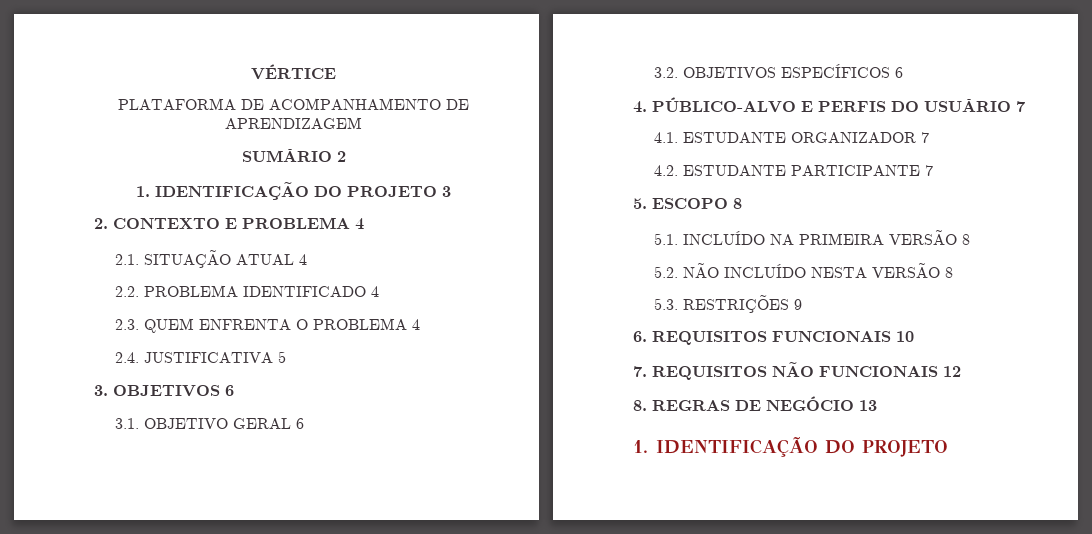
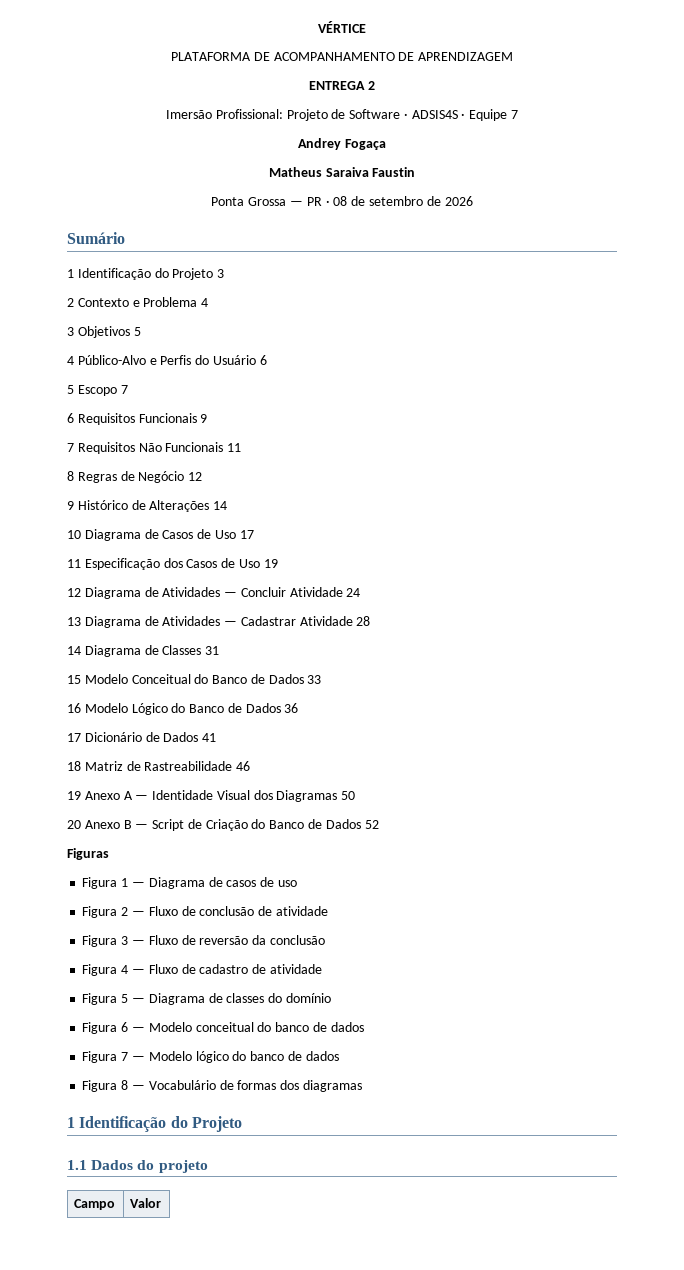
[241,149,332,162] SUMÁRIO -> [309,81,366,90] ENTREGA
[136,182,451,200] [94,217,364,230] [114,249,307,268] [114,285,379,297] [114,318,420,333] [114,351,286,363] [94,385,234,397] [114,418,304,429] [653,64,903,78] [633,97,1025,113] [653,132,929,143] [653,165,933,176] [633,198,742,209] [653,229,970,245] [653,262,953,278] [653,295,802,313] [633,331,914,345] [633,362,961,380] [633,396,877,411] [633,437,948,457] 1. IDENTIFICAÇÃO DO PROJETO 3 // 2. CONTEXTO E PROBLEMA 4 // 2.1. SITUAÇÃO ATUAL 4 // 2.2. PROBLEMA IDENTIFICADO 4 // 2.3. QUEM ENFRENTA O PROBLEMA 4 // 2.4. JUSTIFICATIVA 5 // 3. OBJETIVOS 6 // 3.1. OBJETIVO GERAL 6 // 3.2. OBJETIVOS ESPECÍFICOS 6 // 4. PÚBLICO-ALVO E PERFIS DO USUÁRIO 7 // 4.1. ESTUDANTE ORGANIZADOR 7 // 4.2. ESTUDANTE PARTICIPANTE 7 // 5. ESCOPO 8 // 5.1. INCLUÍDO NA PRIMEIRA VERSÃO 8 // 5.2. NÃO INCLUÍDO NESTA VERSÃO 8 // 5.3. RESTRIÇÕES 9 // 6. REQUISITOS FUNCIONAIS 10 // 7. REQUISITOS NÃO FUNCIONAIS 12 // 8. REGRAS DE NEGÓCIO 13 // 1. IDENTIFICAÇÃO DO PROJETO -> [165,109,519,121] [298,138,386,150] [268,167,416,177] [211,196,473,206] [67,232,125,244] [67,268,225,280] [67,297,209,307] [67,326,141,338] [67,355,267,365] [67,385,128,396] [67,413,208,425] [67,442,242,454] [67,471,203,483] [67,500,228,512] [67,529,254,541] [67,558,278,570] [67,587,361,599] [67,616,371,628] [67,645,220,657] [67,674,322,684] [67,703,299,715] [67,732,217,742] [67,761,251,771] [67,790,356,802] [67,819,379,831] [67,848,109,860] [82,877,297,889] [82,906,328,918] [82,935,325,947] [82,964,322,976] [82,993,331,1005] [82,1022,364,1034] [82,1051,339,1063] [82,1080,362,1092] [67,1116,242,1132] [67,1160,208,1173] [74,1199,116,1210] [130,1198,162,1208] Imersão Profissional: Projeto de Software · ADSIS4S · Equipe 7 // Andrey Fogaça // Matheus Saraiva Faustin // Ponta Grossa — PR · 08 de setembro de 2026 // Sumário // 1 Identificação do Projeto 3 // 2 Contexto e Problema 4 // 3 Objetivos 5 // 4 Público-Alvo e Perfis do Usuário 6 // 5 Escopo 7 // 6 Requisitos Funcionais 9 // 7 Requisitos Não Funcionais 11 // 8 Regras de Negócio 12 // 9 Histórico de Alterações 14 // 10 Diagrama de Casos de Uso 17 // 11 Especificação dos Casos de Uso 19 // 12 Diagrama de Atividades — Concluir Atividade 24 // 13 Diagrama de Atividades — Cadastrar Atividade 28 // 14 Diagrama de Classes 31 // 15 Modelo Conceitual do Banco de Dados 33 // 16 Modelo Lógico do Banco de Dados 36 // 17 Dicionário de Dados 41 // 18 Matriz de Rastreabilidade 46 // 19 Anexo A — Identidade Visual dos Diagramas 50 // 20 Anexo B — Script de Criação do Banco de Dados 52 // Figuras // Figura 1 — Diagrama de casos de uso // Figura 2 — Fluxo de conclusão de atividade // Figura 3 — Fluxo de reversão da conclusão // Figura 4 — Fluxo de cadastro de atividade // Figura 5 — Diagrama de classes do domínio // Figura 6 — Modelo conceitual do banco de dados // Figura 7 — Modelo lógico do banco de dados // Figura 8 — Vocabulário de formas dos diagramas // 1 Identificação do Projeto // 1.1 Dados do projeto // Campo | Valor

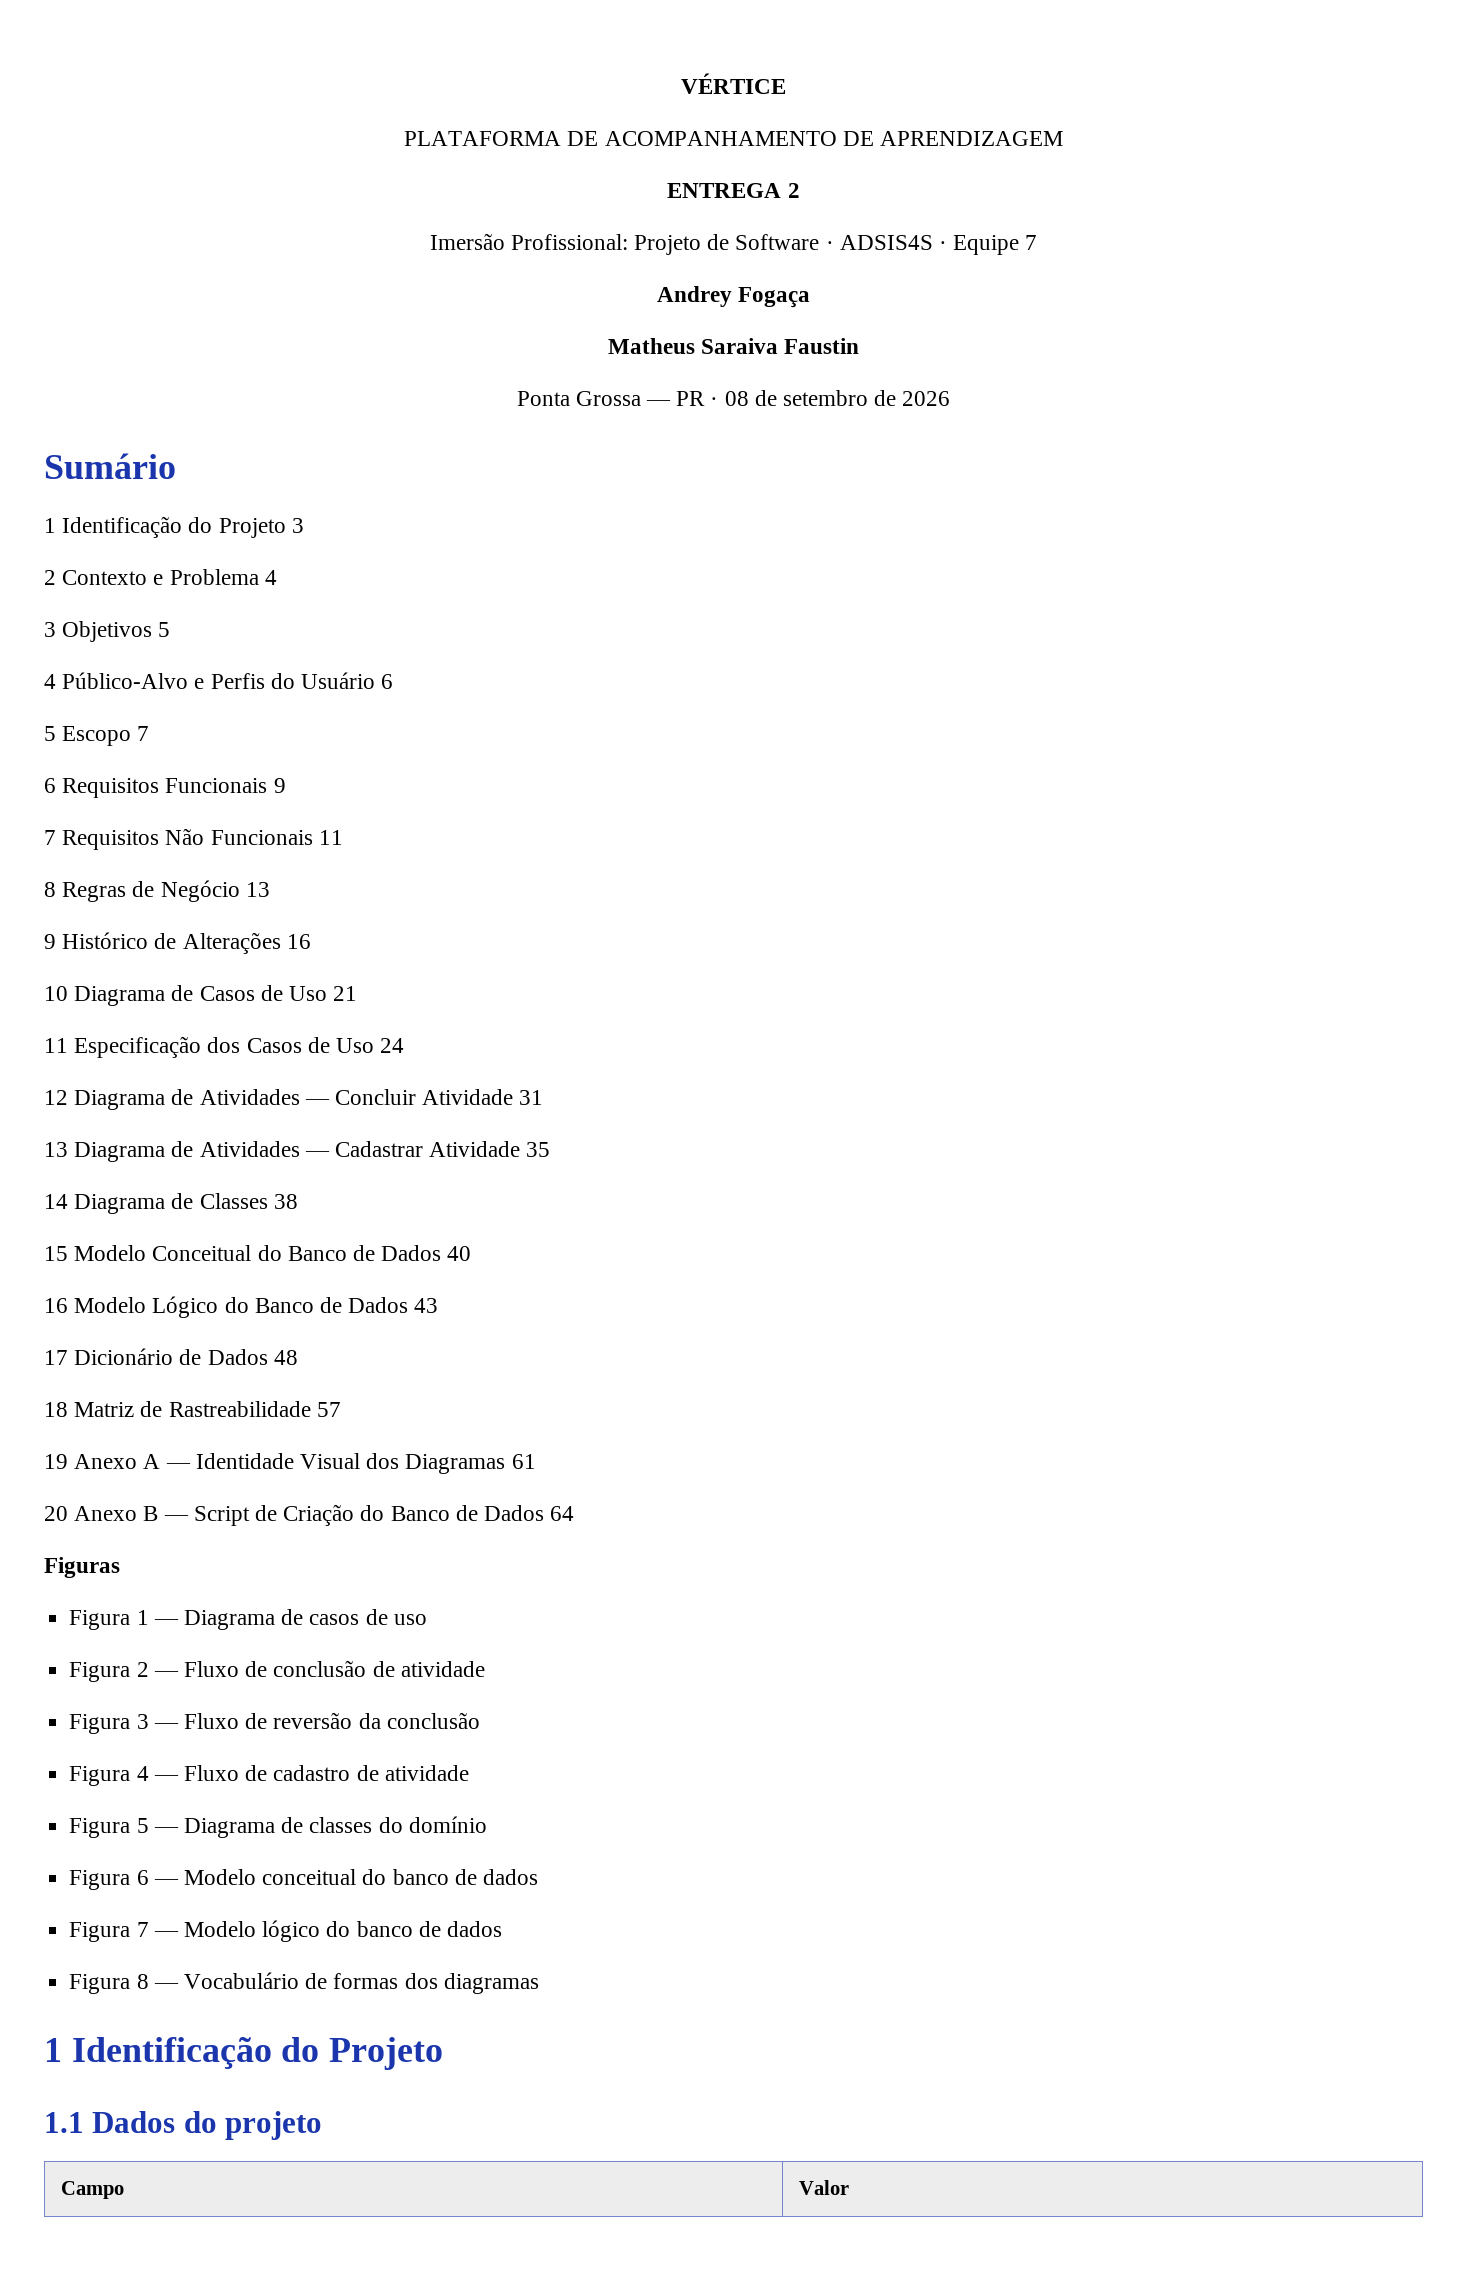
[188,472,203,481] 12 -> [245,882,270,897] 13
[213,501,228,510] 14 -> [286,934,311,949] 16
[239,530,254,539] 17 -> [333,986,358,1001] 21
[263,559,278,568] 19 -> [380,1038,405,1053] 24
[346,588,361,597] 24 -> [519,1090,544,1105] 31
[356,616,371,626] 28 -> [526,1142,551,1157] 35
[205,646,220,655] 31 -> [273,1194,298,1209] 38
[307,675,322,684] 33 -> [447,1246,472,1261] 40
[284,703,299,713] 36 -> [414,1298,439,1313] 43
[202,733,217,742] 41 -> [273,1350,298,1365] 48
[236,761,251,771] 46 -> [316,1402,341,1417] 57
[341,791,356,800] 50 -> [511,1454,536,1469] 61
[364,820,379,829] 52 -> [550,1506,575,1521] 64

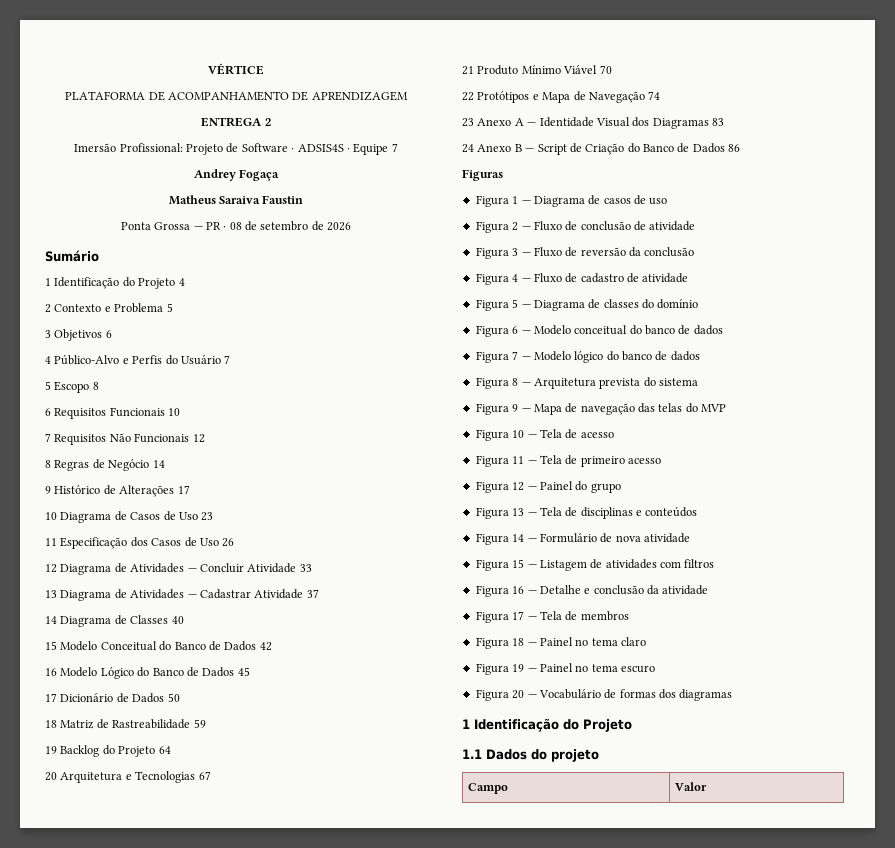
[291,518,304,533] 3 -> [178,278,185,286] 4
[264,570,277,585] 4 -> [166,303,173,312] 5
[158,622,171,637] 5 -> [105,330,112,338] 6
[381,674,394,689] 6 -> [224,355,231,364] 7
[137,726,150,741] 7 -> [92,382,99,390] 8
[273,778,286,793] 9 -> [168,408,181,416] 10
[318,830,343,845] 11 -> [192,434,205,443] 12
[245,882,270,897] 13 -> [152,460,165,468] 14
[286,934,311,949] 16 -> [177,485,190,494] 17
[333,986,358,1001] 21 -> [201,512,214,521] 23
[380,1038,405,1053] 24 -> [222,538,235,547] 26
[519,1090,544,1105] 31 -> [299,564,312,572] 33
[526,1142,551,1157] 35 -> [306,589,319,598] 37
[273,1194,298,1209] 38 -> [171,616,184,624] 40
[447,1246,472,1261] 40 -> [259,642,272,651] 42
[414,1298,439,1313] 43 -> [237,667,250,676] 45
[273,1350,298,1365] 48 -> [167,693,180,702] 50
[316,1402,341,1417] [44,1454,68,1469] 57 // 19 -> [193,719,206,728] [45,745,171,757] [45,771,211,783] [462,65,612,75] [462,91,661,103] [462,118,474,127] 59 // 19 Backlog do Projeto 64 // 20 Arquitetura e Tecnologias 67 // 21 Produto Mínimo Viável 70 // 22 Protótipos e Mapa de Navegação 74 // 23
[511,1454,536,1469] [44,1506,68,1521] 61 // 20 -> [712,118,724,126] [462,144,474,153] 83 // 24
[550,1506,575,1521] 64 -> [728,144,741,152] 86
(179, 1986) none -> [533,377,698,389] [475,403,727,415] [475,429,614,441] [475,455,661,467] [475,481,621,493] [475,506,698,519] [475,533,690,545] [475,559,715,571] [475,585,709,597] [475,611,629,623] [475,637,646,649] [475,663,655,675] [475,689,537,701] Arquitetura prevista do sistema // Figura 9 — Mapa de navegação das telas do MVP // Figura 10 — Tela de acesso // Figura 11 — Tela de primeiro acesso // Figura 12 — Painel do grupo // Figura 13 — Tela de disciplinas e conteúdos // Figura 14 — Formulário de nova atividade // Figura 15 — Listagem de atividades com filtros // Figura 16 — Detalhe e conclusão da atividade // Figura 17 — Tela de membros // Figura 18 — Painel no tema claro // Figura 19 — Painel no tema escuro // Figura 20 —

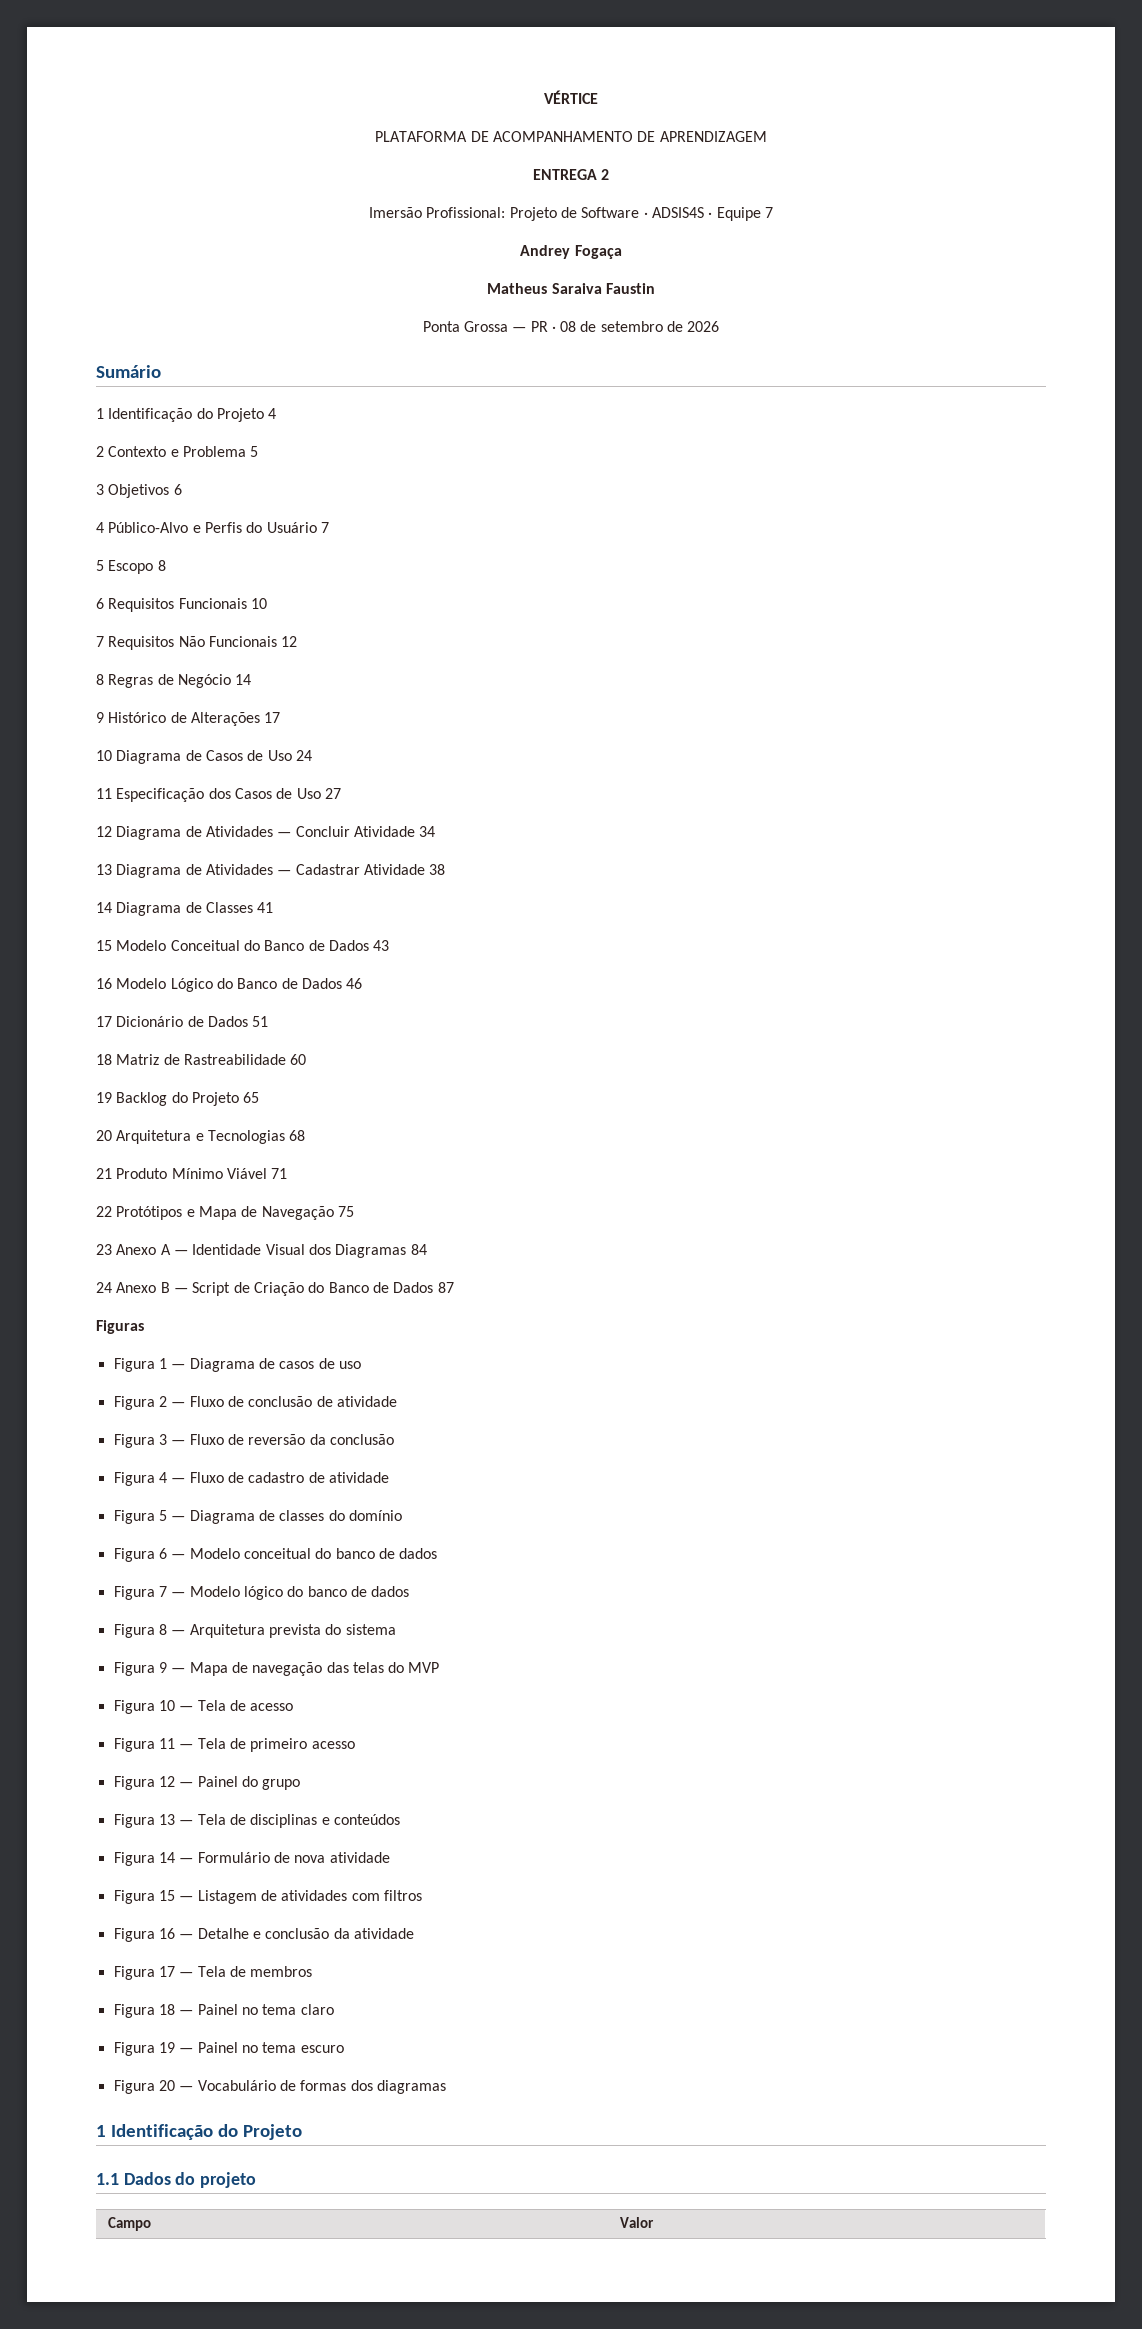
[201,512,214,521] 23 -> [295,750,312,761] 24
[222,538,235,547] 26 -> [324,788,341,799] 27
[299,564,312,572] 33 -> [419,826,436,837] 34
[306,589,319,598] 37 -> [429,864,446,875] 38
[171,616,184,624] 40 -> [257,902,274,913] 41
[259,642,272,651] 42 -> [373,940,390,951] 43
[237,667,250,676] 45 -> [346,978,363,989] 46
[167,693,180,702] 50 -> [252,1016,269,1027] 51
[193,719,206,728] 59 -> [290,1054,307,1065] 60
[158,746,171,754] 64 -> [243,1092,260,1103] 65
[198,771,211,780] 67 -> [289,1130,306,1141] 68
[599,65,612,74] 70 -> [271,1168,288,1179] 71
[648,91,661,100] 74 -> [337,1206,354,1217] 75
[712,118,724,126] 83 -> [410,1244,427,1255] 84
[728,144,741,152] 86 -> [437,1282,454,1293] 87

